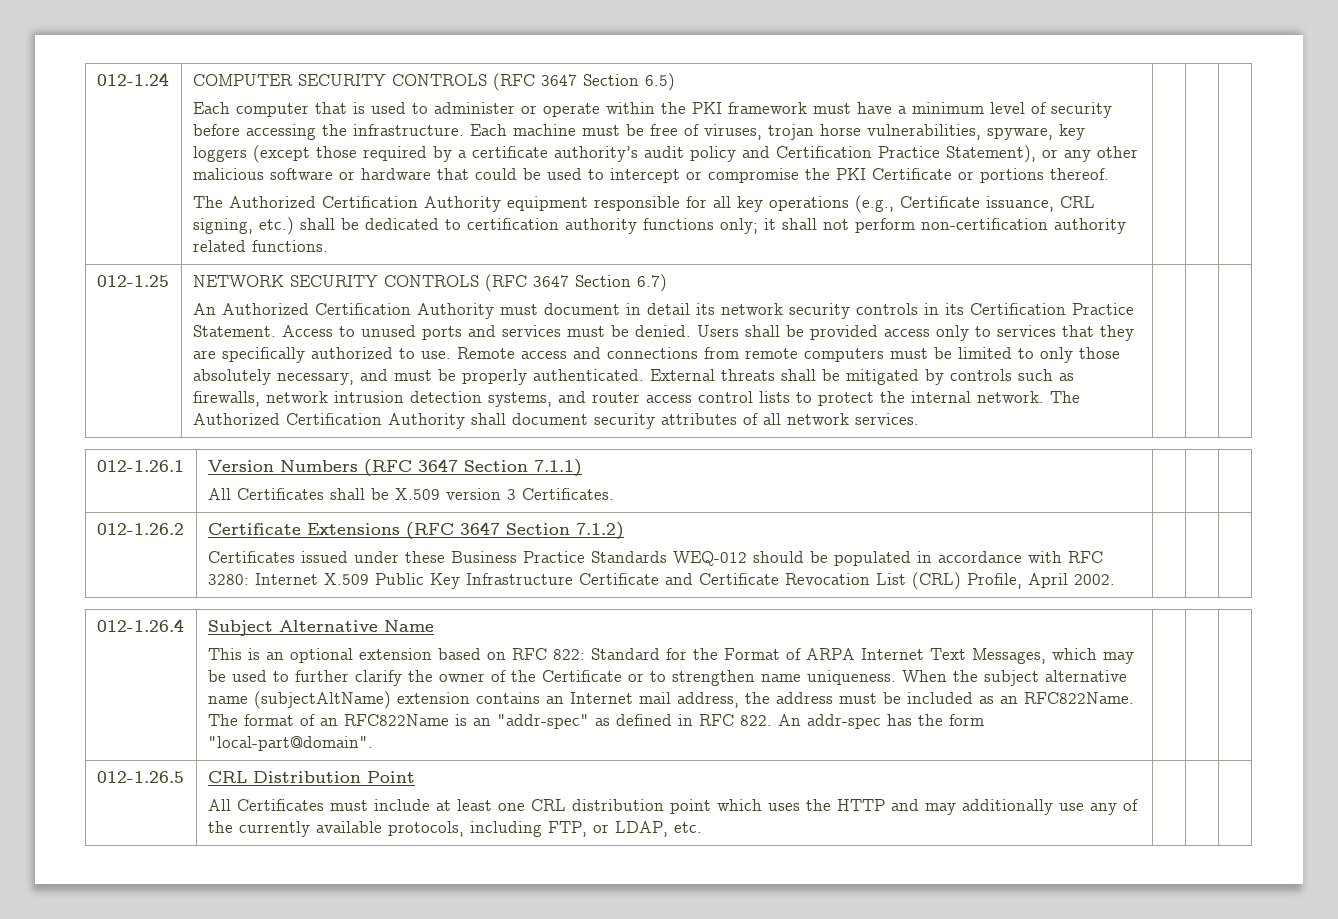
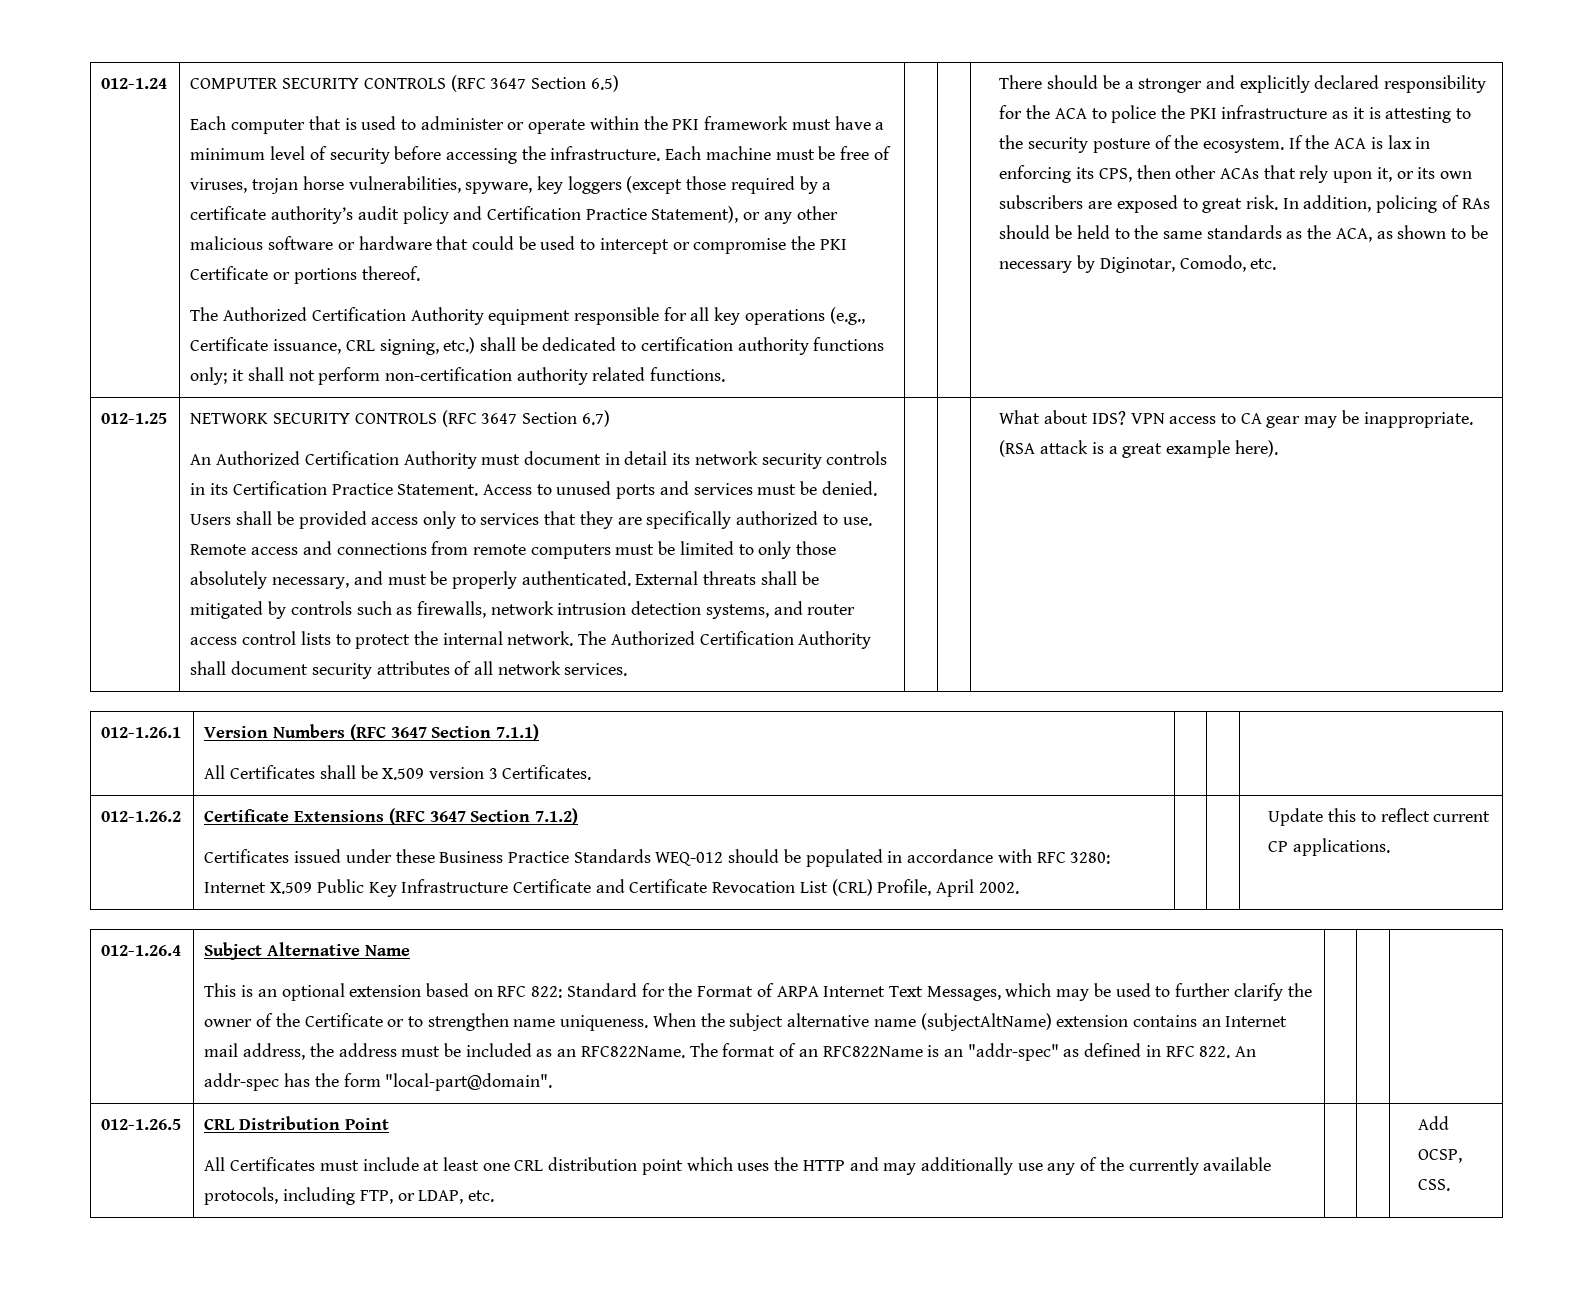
(328, 246) none -> [999,75,1487,93] [999,105,1472,123] [999,135,1431,153] [999,165,1473,183] [999,195,1490,213] [999,225,1488,242] [999,255,1277,273] There should be a stronger and explicitly declared responsibility for the ACA to police the PKI infrastructure as it is attesting to the security posture of the ecosystem. If the ACA is lax in enforcing its CPS, then other ACAs that rely upon it, or its own subscribers are exposed to great risk. In addition, policing of RAs should be held to the same standards as the ACA, as shown to be necessary by Diginotar, Comodo, etc.
(919, 419) none -> [999,410,1473,428] [999,440,1278,458] What about IDS? VPN access to CA gear may be inappropriate. (RSA attack is a great example here).
(1115, 579) none -> [1268,808,1491,826] [1268,838,1391,856] Update this to reflect current CP applications.
(702, 827) none -> [1418,1116,1450,1130] [1418,1149,1463,1163] [1418,1179,1451,1191] Add OCSP, CSS.

